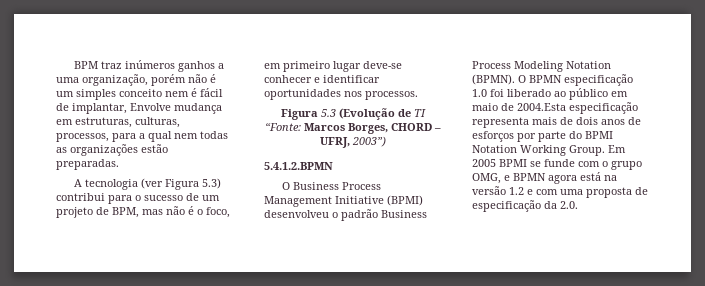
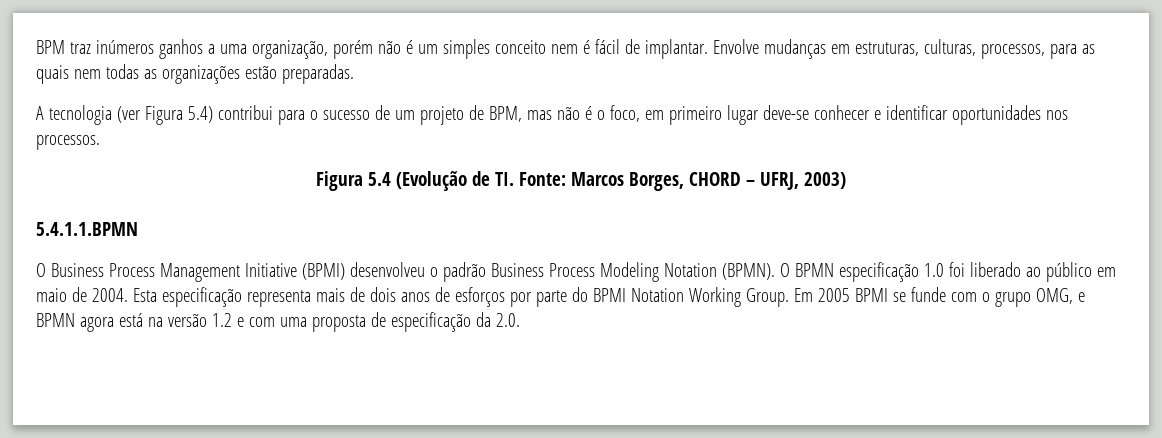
[72,103,222,114] implantar, Envolve mudança -> [644,39,826,59] implantar. Envolve mudanças
[139,131,172,142] a qual -> [1081,44,1095,54] [36,65,69,84] as quais
[201,178,221,189] 5.3) -> [187,106,213,123] 5.4)
[320,109,336,117] 5.3 -> [368,172,392,186] 5.4
[413,109,426,117] [264,122,301,131] TI “Fonte: -> [495,172,567,186] TI. Fonte:
[351,136,386,147] [264,162,333,170] 2003”) // 5.4.1.2.BPMN -> [803,172,846,189] [36,222,138,236] 2003) // 5.4.1.1.BPMN
[517,103,566,111] 2004.Esta -> [91,288,157,302] 2004. Esta

